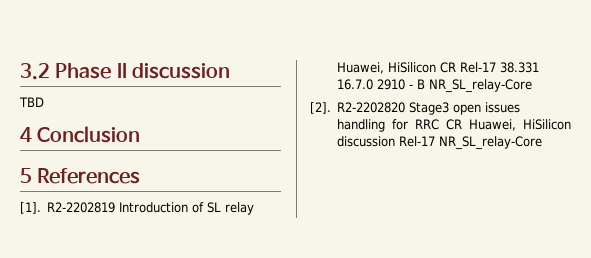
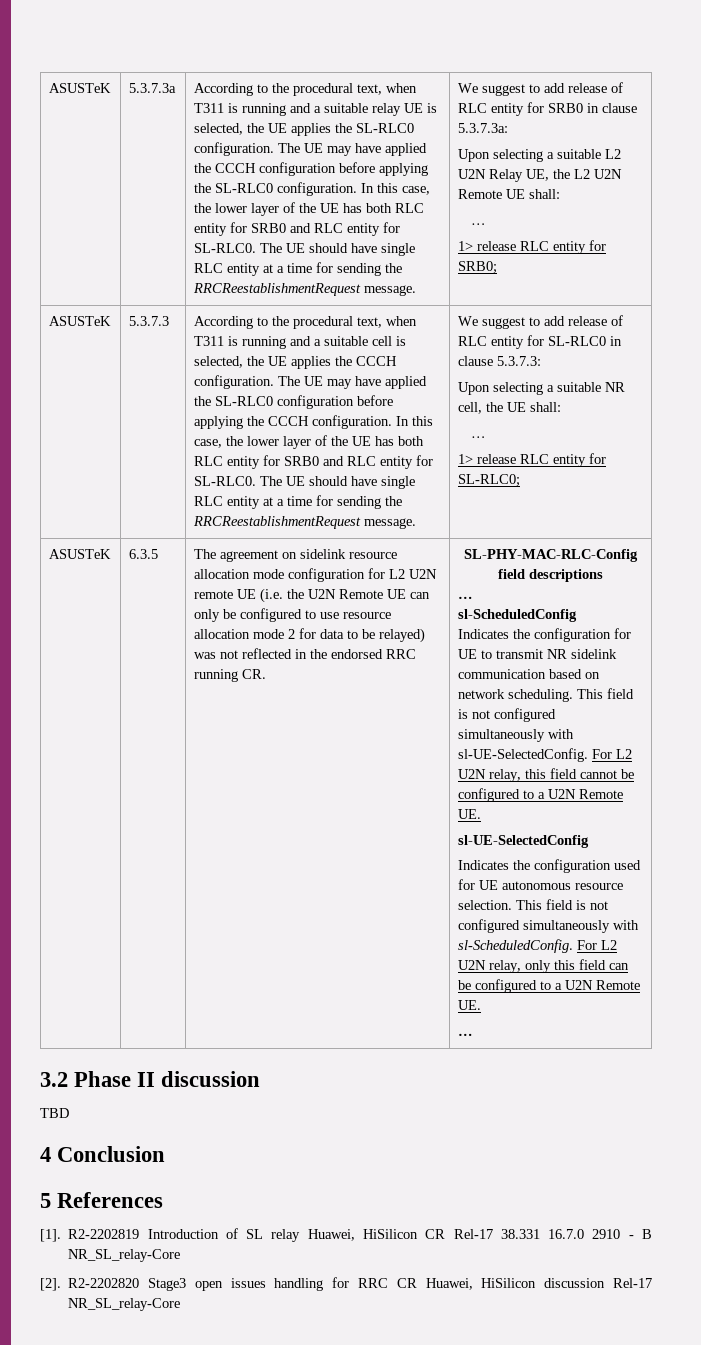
(20, 71) none -> [49,83,112,93] [129,83,177,93] [194,83,418,96] [194,103,438,116] [194,123,415,136] [194,142,428,156] [194,162,429,176] [194,182,431,196] [194,202,425,216] [194,222,401,236] [194,243,416,256] [194,262,403,276] [193,283,417,296] [458,82,624,96] [458,102,638,116] [458,123,509,133] [458,149,622,162] [458,169,623,182] [458,189,561,199] [471,223,487,225] [458,240,607,254] [458,261,498,274] [49,316,112,326] [129,316,170,326] [194,316,418,329] [194,336,407,349] [194,356,398,369] [194,375,428,389] [194,395,394,409] [194,415,434,429] [194,435,425,449] [194,455,434,469] [194,476,416,489] [194,495,403,509] [193,516,417,529] [458,315,624,329] [458,335,623,349] [458,356,542,366] [458,382,626,395] [458,402,562,414] [471,436,487,438] [458,453,607,467] [458,474,521,487] [49,549,112,559] [129,549,159,559] [194,549,398,562] [194,568,438,582] [194,588,431,603] [194,608,392,622] [194,628,426,643] [194,648,417,659] [194,669,267,682] [464,549,638,562] [498,569,603,582] [458,596,474,599] [458,609,578,622] [458,628,632,642] [458,649,618,659] [458,669,601,679] [458,688,635,702] [458,708,557,722] [458,729,575,742] [458,748,633,762] [458,768,635,782] [458,788,624,802] [458,809,482,819] [458,835,590,848] [458,859,642,873] [458,879,624,890] [458,899,609,910] [458,919,640,933] [458,939,618,953] [458,959,630,973] [458,979,641,993] [458,1000,482,1010] [458,1033,474,1036] ASUSTeK | 5.3.7.3a | According to the procedural text, when T311 is running and a suitable relay UE is selected, the UE applies the SL-RLC0 configuration. The UE may have applied the CCCH configuration before applying the SL-RLC0 configuration. In this case, the lower layer of the UE has both RLC entity for SRB0 and RLC entity for SL-RLC0. The UE should have single RLC entity at a time for sending the RRCReestablishmentRequest message. | We suggest to add release of RLC entity for SRB0 in clause 5.3.7.3a: // Upon selecting a suitable L2 U2N Relay UE, the L2 U2N Remote UE shall: // … // 1> release RLC entity for SRB0; // ASUSTeK | 5.3.7.3 | According to the procedural text, when T311 is running and a suitable cell is selected, the UE applies the CCCH configuration. The UE may have applied the SL-RLC0 configuration before applying the CCCH configuration. In this case, the lower layer of the UE has both RLC entity for SRB0 and RLC entity for SL-RLC0. The UE should have single RLC entity at a time for sending the RRCReestablishmentRequest message. | We suggest to add release of RLC entity for SL-RLC0 in clause 5.3.7.3: // Upon selecting a suitable NR cell, the UE shall: // … // 1> release RLC entity for SL-RLC0; // ASUSTeK | 6.3.5 | The agreement on sidelink resource allocation mode configuration for L2 U2N remote UE (i.e. the U2N Remote UE can only be configured to use resource allocation mode 2 for data to be relayed) was not reflected in the endorsed RRC running CR. | SL-PHY-MAC-RLC-Config field descriptions // … // sl-ScheduledConfig // Indicates the configuration for UE to transmit NR sidelink communication based on network scheduling. This field is not configured simultaneously with sl-UE-SelectedConfig. For L2 U2N relay, this field cannot be configured to a U2N Remote UE. // sl-UE-SelectedConfig // Indicates the configuration used for UE autonomous resource selection. This field is not configured simultaneously with sl-ScheduledConfig. For L2 U2N relay, only this field can be configured to a U2N Remote UE. // … //

